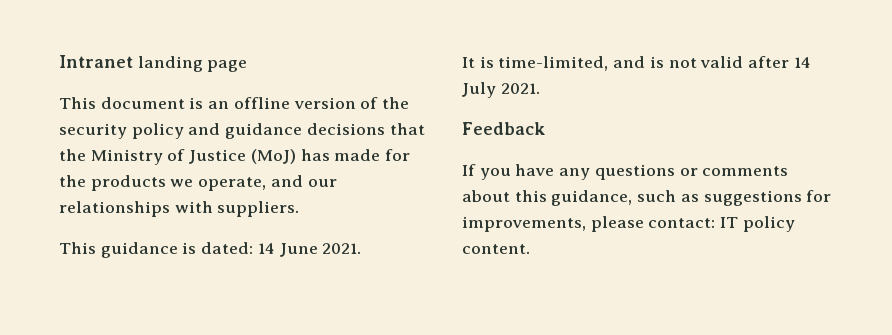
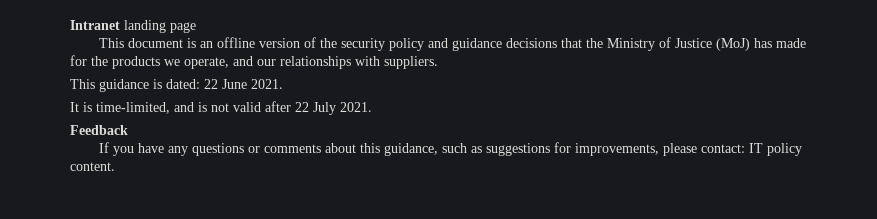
[257,243,275,254] 14 -> [204,79,218,89] 22
[793,57,811,68] 14 -> [295,102,309,112] 22

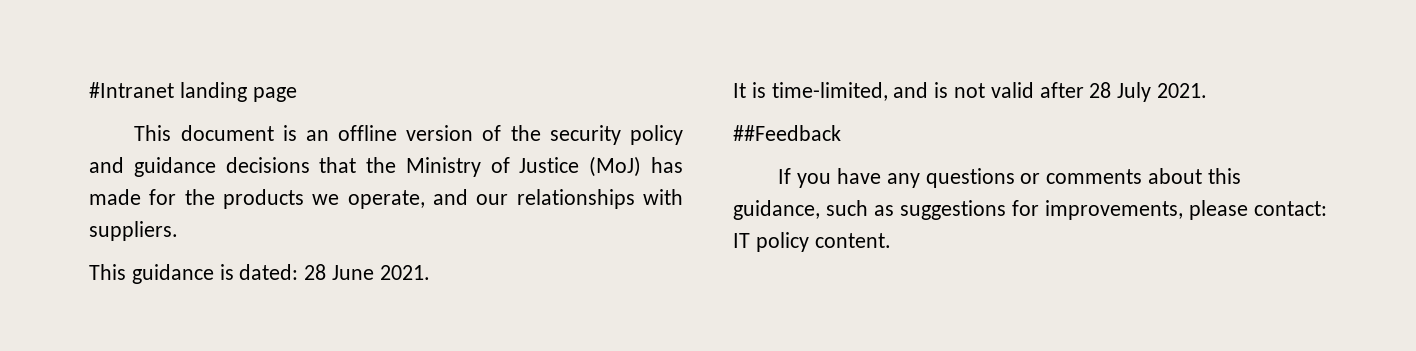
[70,20,120,30] Intranet -> [89,82,174,98] #Intranet
[204,79,218,89] 22 -> [304,264,327,280] 28
[295,102,309,112] 22 -> [1089,82,1112,98] 28
[70,125,128,135] Feedback -> [733,125,841,141] ##Feedback

